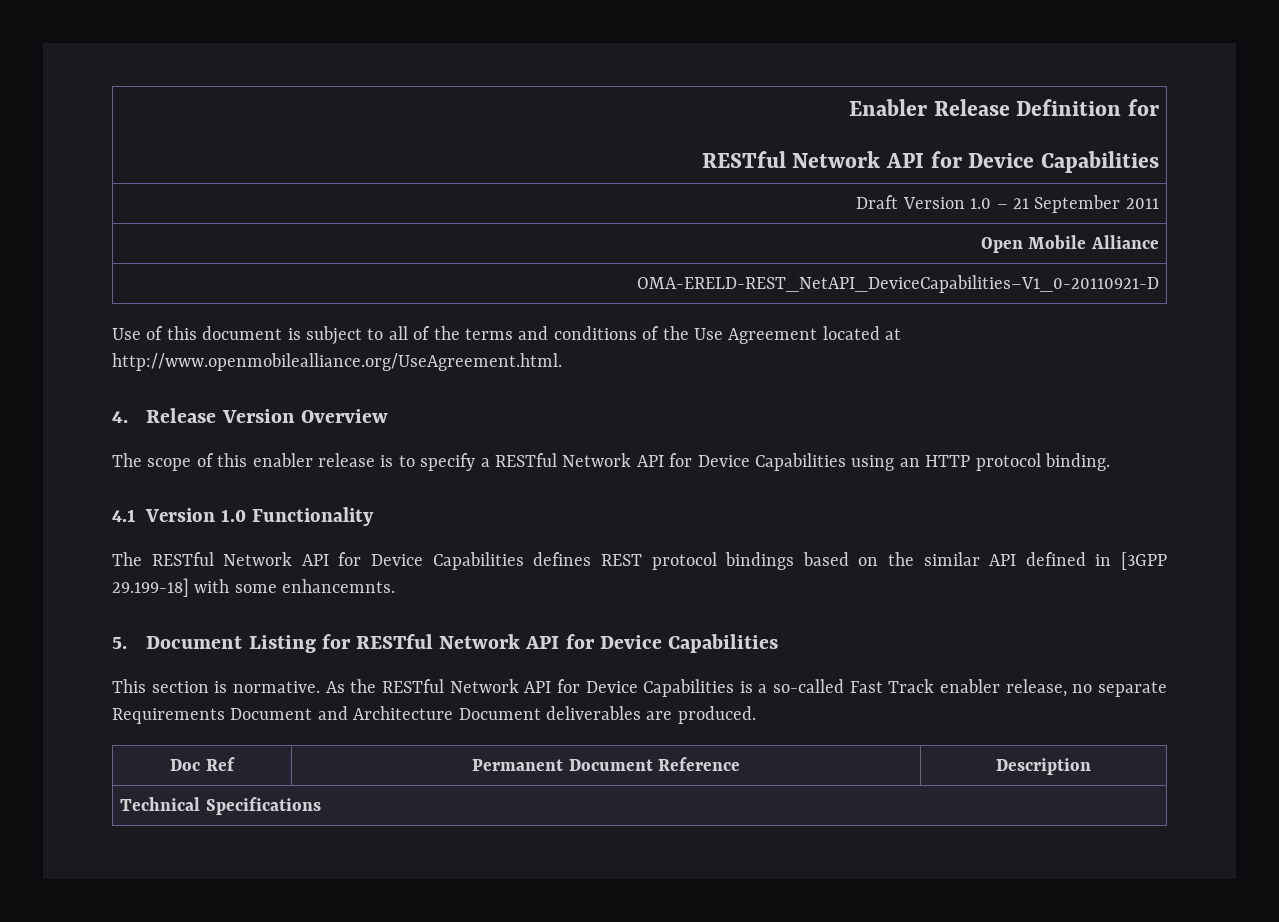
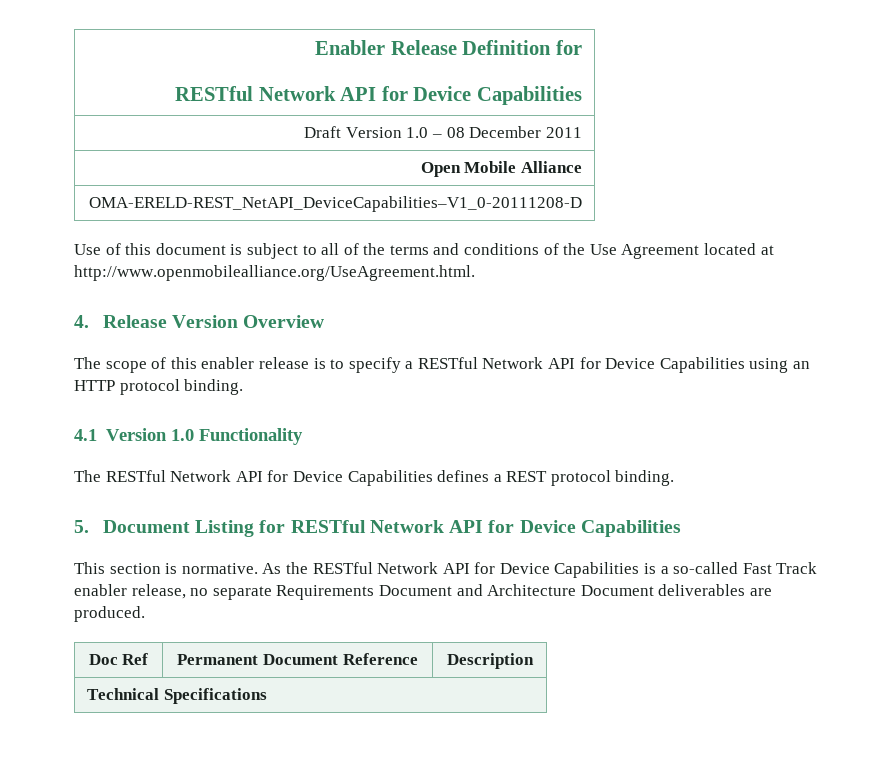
[1013,195,1121,213] 21 September -> [446,126,542,138] 08 December
[636,275,1159,293] OMA-ERELD-REST_NetAPI_DeviceCapabilities–V1_0-20110921-D -> [88,196,582,212] OMA-ERELD-REST_NetAPI_DeviceCapabilities–V1_0-20111208-D
(592, 559) none -> [493,474,502,482] a
[725,552,1167,570] [112,578,396,597] bindings based on the similar API defined in [3GPP 29.199-18] with some enhancemnts. -> [615,470,675,486] binding.

